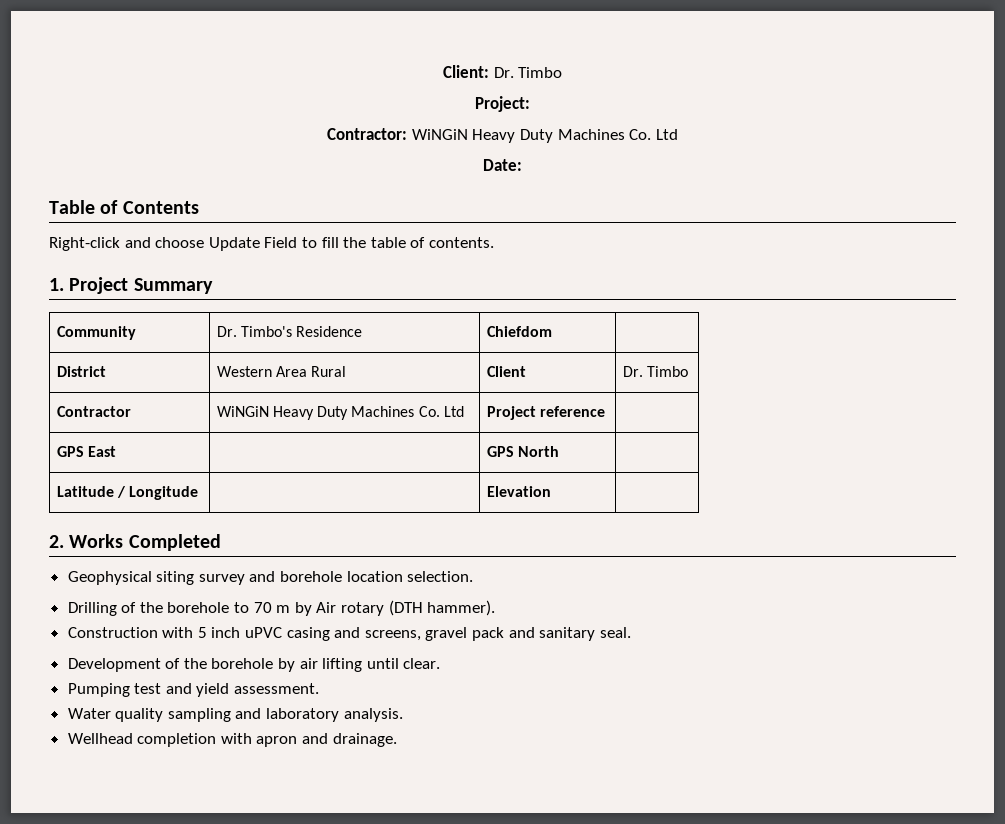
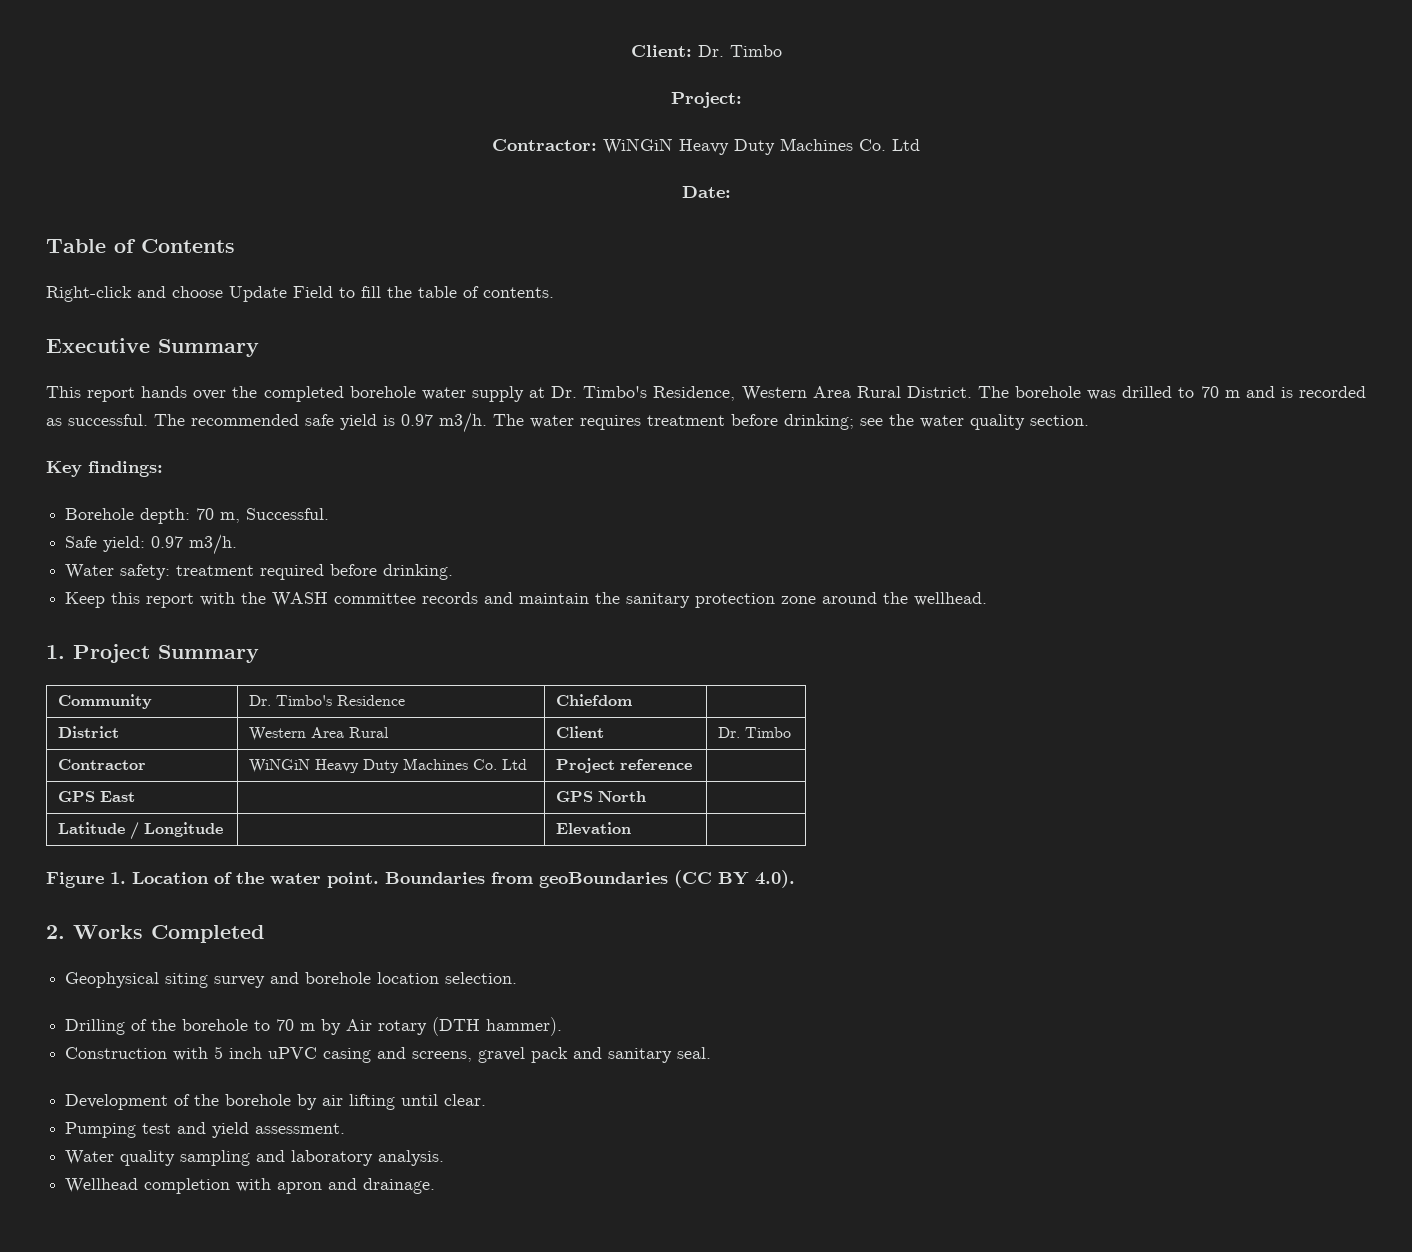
(494, 242) none -> [46,338,259,357] [46,386,1366,402] [46,412,1089,433] [46,461,163,477] [65,508,330,524] [65,534,238,555] [65,564,454,580] [65,592,988,608] // Executive Summary // This report hands over the completed borehole water supply at Dr. Timbo's Residence, Western Area Rural District. The borehole was drilled to 70 m and is recorded as successful. The recommended safe yield is 0.97 m3/h. The water requires treatment before drinking; see the water quality section. // Key findings: // Borehole depth: 70 m, Successful. // Safe yield: 0.97 m3/h. // Water safety: treatment required before drinking. // Keep this report with the WASH committee records and maintain the sanitary protection zone around the wellhead.
(551, 491) none -> [46,870,795,888] // Figure 1. Location of the water point. Boundaries from geoBoundaries (CC BY 4.0).

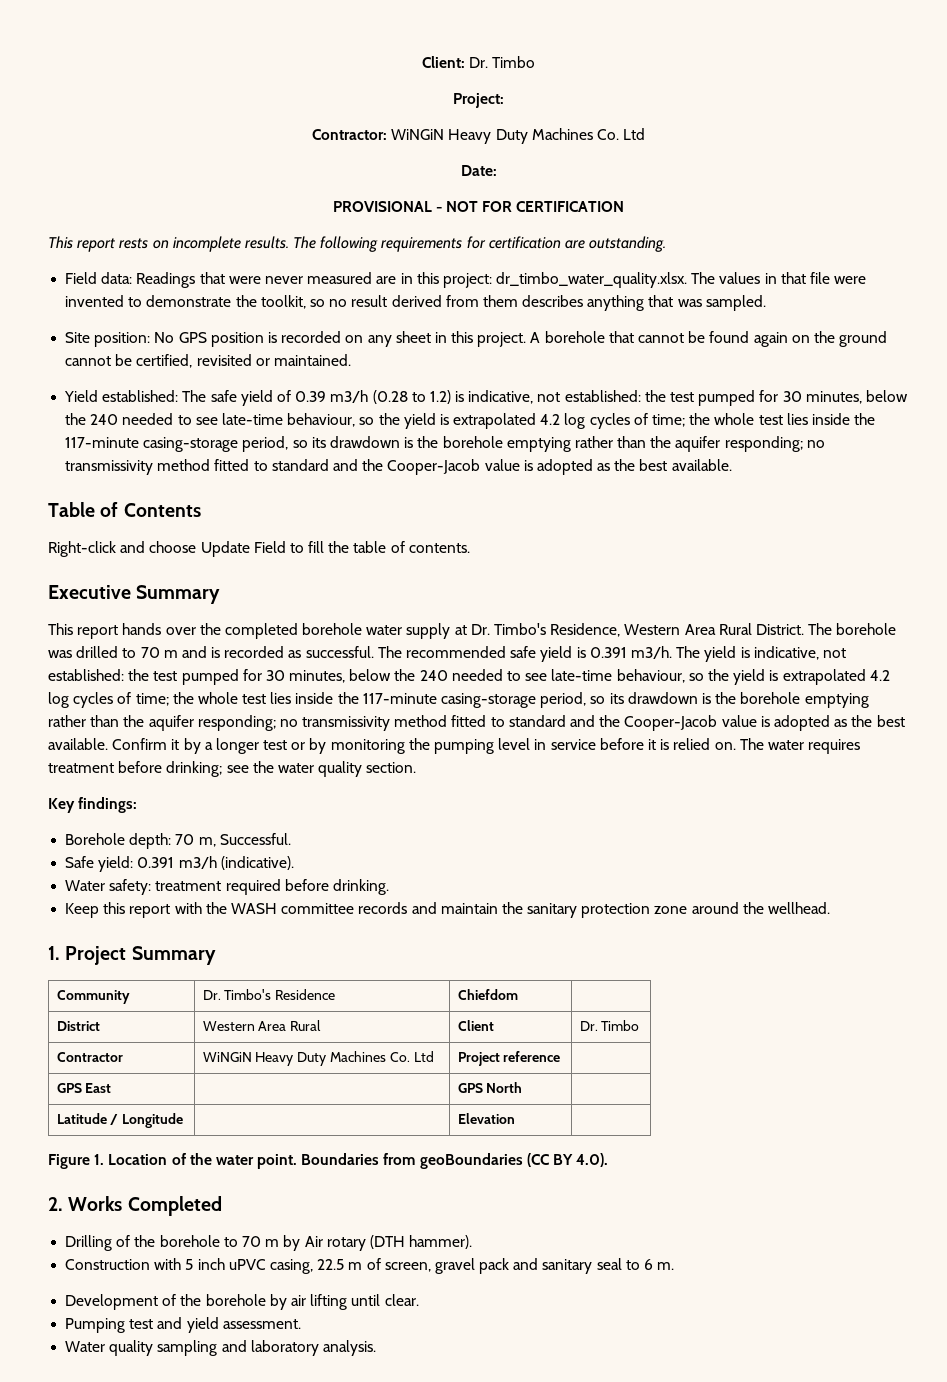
(731, 192) none -> [332,201,625,212] [48,236,667,252] [65,272,867,288] [65,295,766,311] [65,331,888,347] [65,354,351,368] [64,390,908,406] [65,413,876,429] [65,436,825,452] [65,459,732,475] // PROVISIONAL - NOT FOR CERTIFICATION // This report rests on incomplete results. The following requirements for certification are outstanding. // Field data: Readings that were never measured are in this project: dr_timbo_water_quality.xlsx. The values in that file were invented to demonstrate the toolkit, so no result derived from them describes anything that was sampled. // Site position: No GPS position is recorded on any sheet in this project. A borehole that cannot be found again on the ground cannot be certified, revisited or maintained. // Yield established: The safe yield of 0.39 m3/h (0.28 to 1.2) is indicative, not established: the test pumped for 30 minutes, below the 240 needed to see late-time behaviour, so the yield is extrapolated 4.2 log cycles of time; the whole test lies inside the 117-minute casing-storage period, so its drawdown is the borehole emptying rather than the aquifer responding; no transmissivity method fitted to standard and the Cooper-Jacob value is adopted as the best available.
[401,414,433,426] 0.97 -> [589,647,627,658] 0.391
(524, 420) none -> [704,646,846,662] [48,669,890,685] [48,692,869,708] [48,715,905,731] [48,738,764,754] yield is indicative, not established: the test pumped for 30 minutes, below the 240 needed to see late-time behaviour, so the yield is extrapolated 4.2 log cycles of time; the whole test lies inside the 117-minute casing-storage period, so its drawdown is the borehole emptying rather than the aquifer responding; no transmissivity method fitted to standard and the Cooper-Jacob value is adopted as the best available. Confirm it by a longer test or by monitoring the pumping level in service before it is relied on. The
[151,534,238,555] 0.97 m3/h. -> [137,856,294,870] 0.391 m3/h (indicative).
[65,972,518,988] // Geophysical siting survey and borehole location selection. -> (222, 1206) none
[323,1047,712,1063] casing and screens, gravel pack and sanitary seal. -> [269,1258,675,1274] casing, 22.5 m of screen, gravel pack and sanitary seal to 6 m.
[65,1178,436,1194] // Wellhead completion with apron and drainage. -> (376, 1348) none

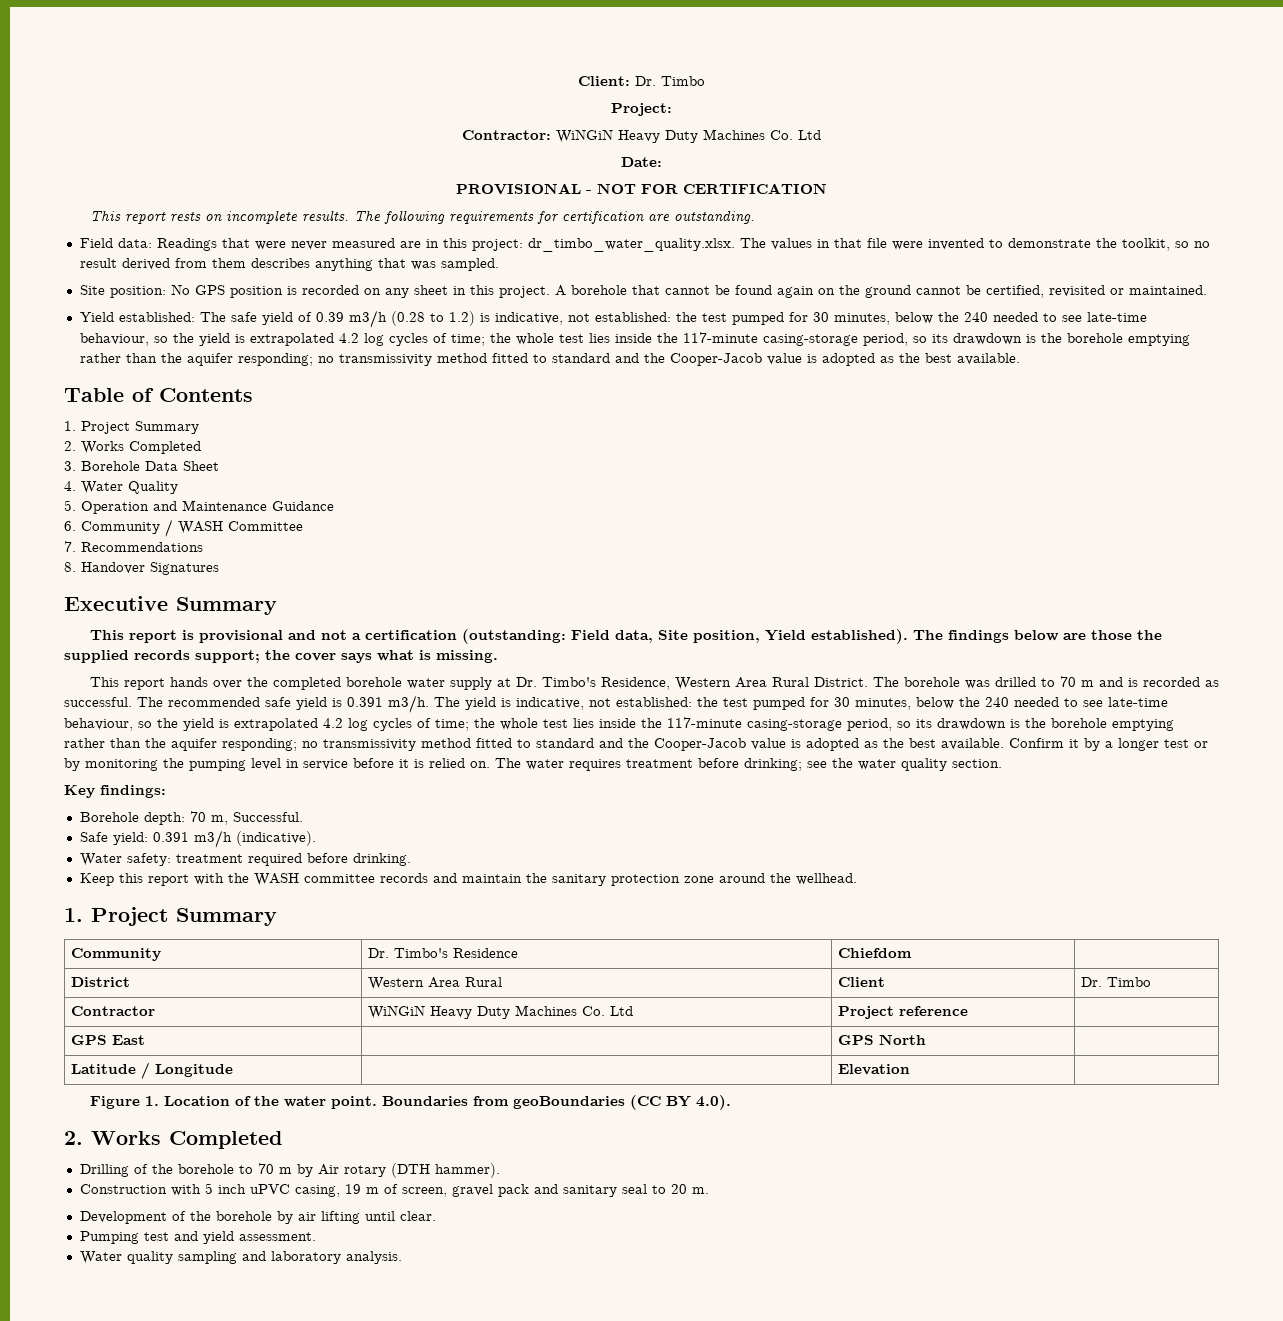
[48,541,470,557] [48,585,221,604] Right-click and choose Update Field to fill the table of contents. // Executive Summary -> [64,421,199,434] [64,441,201,454] [64,461,219,471] [64,481,178,494] [64,500,334,514] [64,519,303,537] [64,541,203,552] [64,562,219,575] [64,596,277,615] [89,629,1162,644] [64,650,498,663] 1. Project Summary // 2. Works Completed // 3. Borehole Data Sheet // 4. Water Quality // 5. Operation and Maintenance Guidance // 6. Community / WASH Committee // 7. Recommendations // 8. Handover Signatures // Executive Summary // This report is provisional and not a certification (outstanding: Field data, Site position, Yield established). The findings below are those the supplied records support; the cover says what is missing.
[317,1259,345,1270] 22.5 -> [344,1184,361,1194] 19
[644,1259,654,1270] 6 -> [670,1184,687,1194] 20

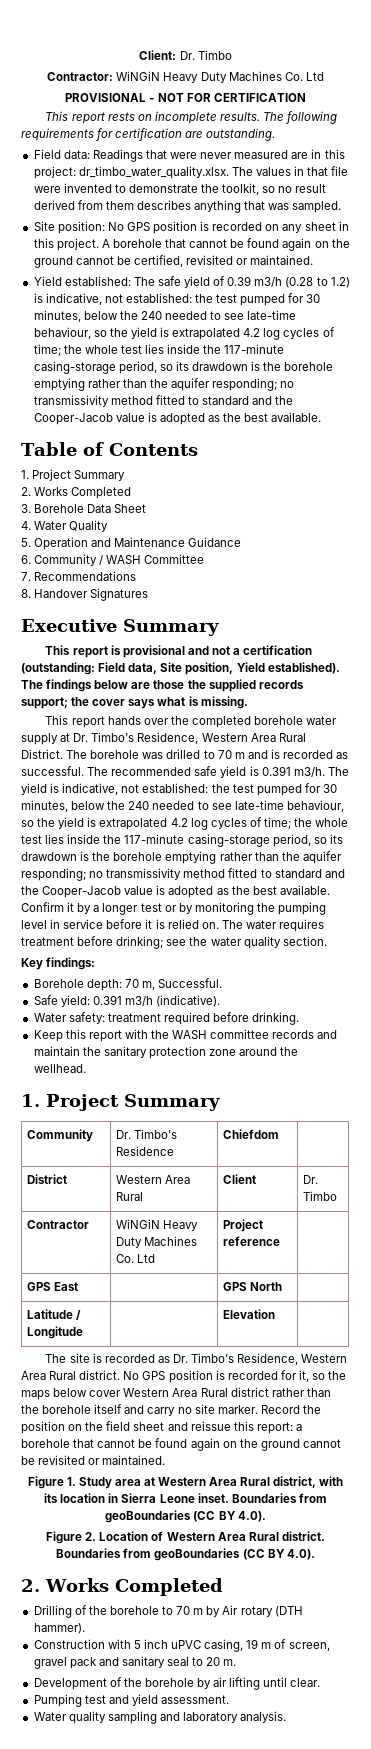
[611,103,672,116] // Project: -> (232, 55) none
[621,157,662,167] // Date: -> (324, 76) none
[89,1096,377,1109] Figure 1. Location of the water point. -> [45,1353,348,1365] [21,1370,347,1383] [21,1387,331,1400] [21,1404,321,1416] [21,1421,302,1434] [21,1438,341,1451] [21,1455,166,1465] [27,1476,344,1489] [44,1493,327,1503] [105,1510,266,1523] [46,1531,325,1544] The site is recorded as Dr. Timbo's Residence, Western Area Rural district. No GPS position is recorded for it, so the maps below cover Western Area Rural district rather than the borehole itself and carry no site marker. Record the position on the field sheet and reissue this report: a borehole that cannot be found again on the ground cannot be revisited or maintained. // Figure 1. Study area at Western Area Rural district, with its location in Sierra Leone inset. Boundaries from geoBoundaries (CC BY 4.0). // Figure 2. Location of Western Area Rural district.

